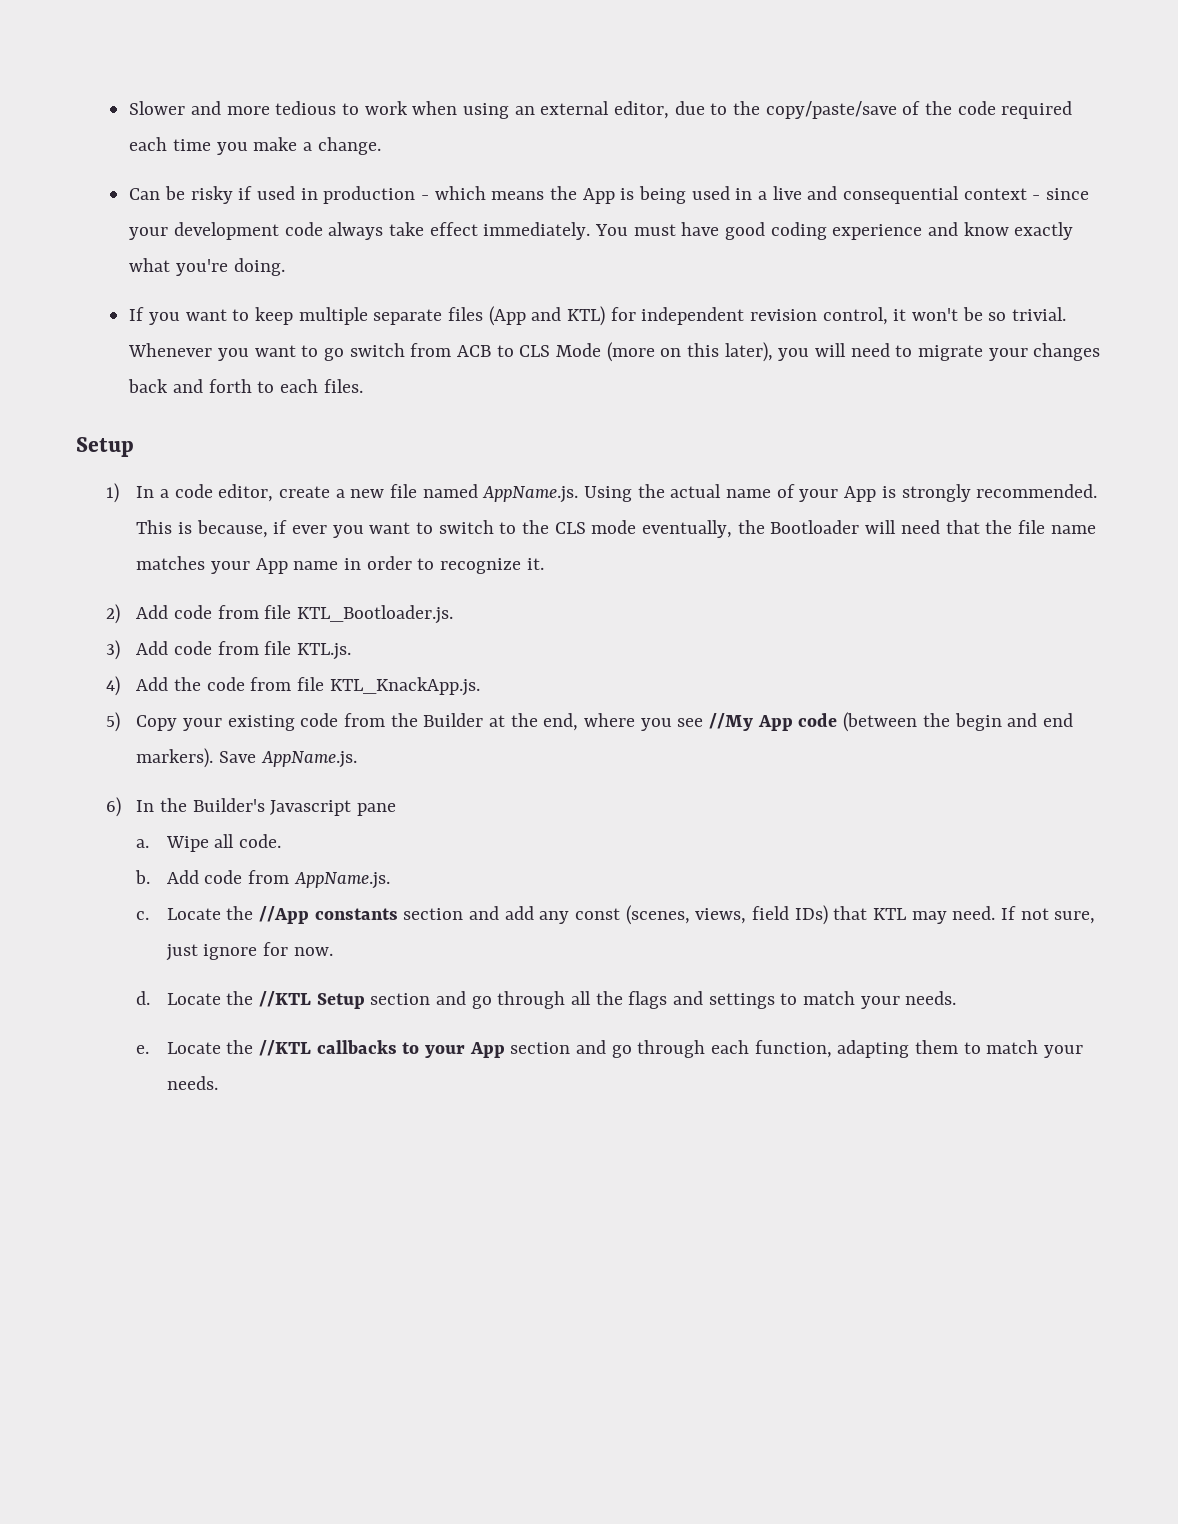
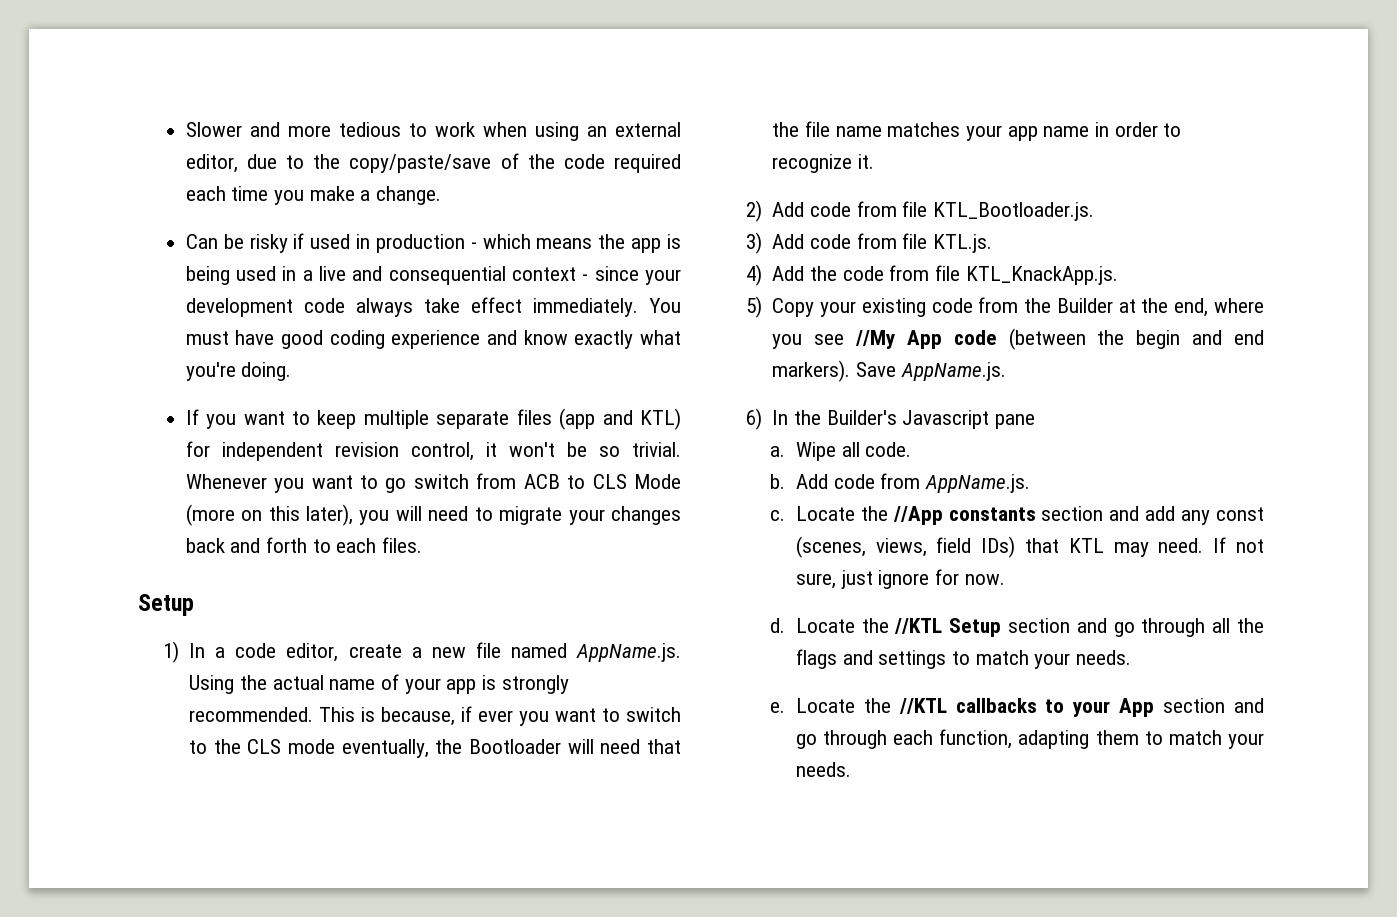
[582,188,615,204] App -> [631,238,662,253] app
[488,306,526,326] (App -> [559,408,596,430] (app
[844,486,877,502] App -> [446,679,477,694] app
[255,558,288,574] App -> [1007,126,1038,141] app

